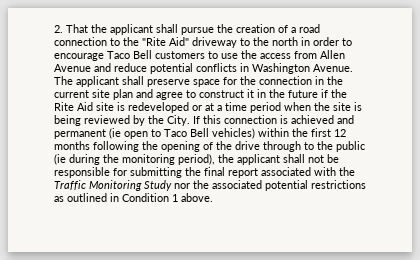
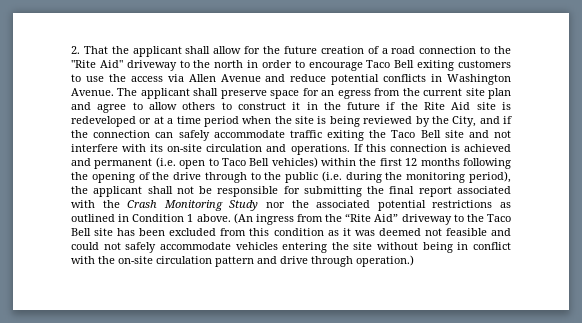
[181,24,233,35] pursue the -> [213,46,317,54] allow for the future
(152, 54) none -> [417,60,455,71] exiting
[294,51,317,59] from -> [167,74,184,82] via
[240,76,324,85] the connection in -> [321,88,401,99] an egress from
(196, 94) none -> [148,102,232,110] allow others to
[167,115,190,126] City. -> [452,116,512,127] [71,130,512,141] [71,144,350,155] City, and if the connection can safely accommodate traffic exiting the Taco Bell site and not interfere with its on-site circulation and operations.
[109,128,121,139] (ie -> [155,157,176,168] (i.e.
[54,154,66,165] (ie -> [321,171,342,182] (i.e.
[54,180,86,190] Traffic -> [127,200,158,208] Crash
(213, 197) none -> [233,213,512,225] [71,228,511,236] [71,242,511,253] [71,255,414,267] (An ingress from the “Rite Aid” driveway to the Taco Bell site has been excluded from this condition as it was deemed not feasible and could not safely accommodate vehicles entering the site without being in conflict with the on-site circulation pattern and drive through operation.)

